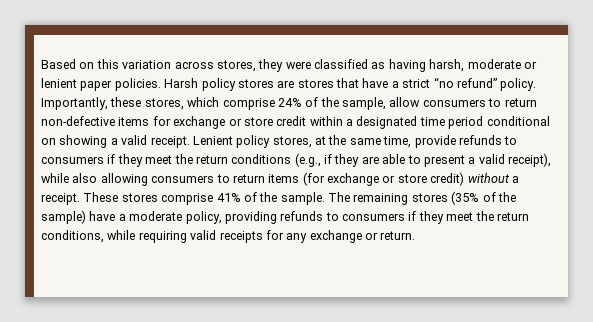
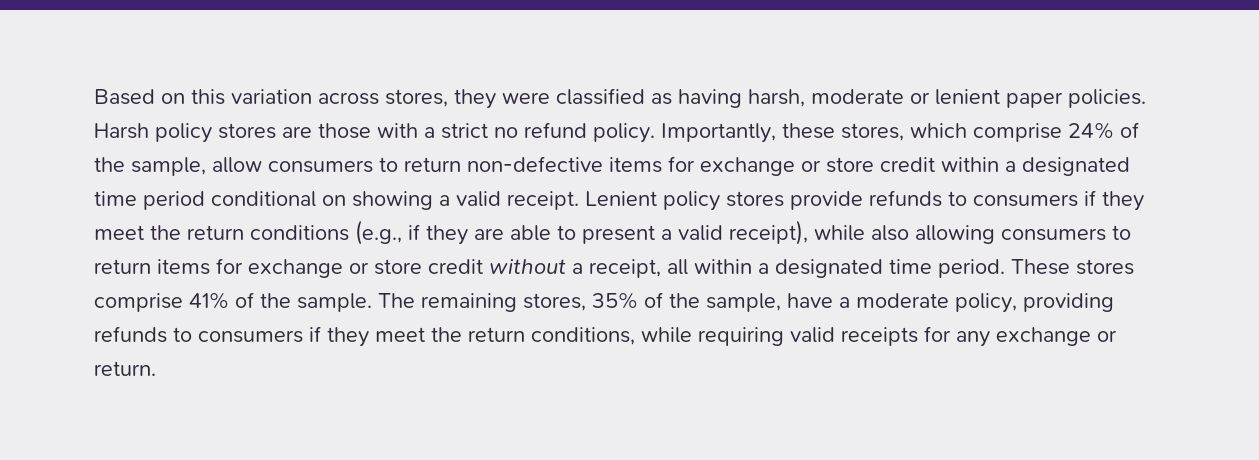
[297,77,497,88] stores that have a strict “no refund” -> [318,122,587,139] those with a strict no refund
[272,135,412,148] stores, at the same time, -> [726,191,784,207] stores
[302,172,465,186] (for exchange or store credit) -> [216,258,483,278] for exchange or store credit
[41,193,80,205] receipt. -> [589,259,1005,278] receipt, all within a designated time period.
[411,191,516,205] [41,210,86,224] stores (35% of the sample) -> [523,292,781,312] stores, 35% of the sample,

